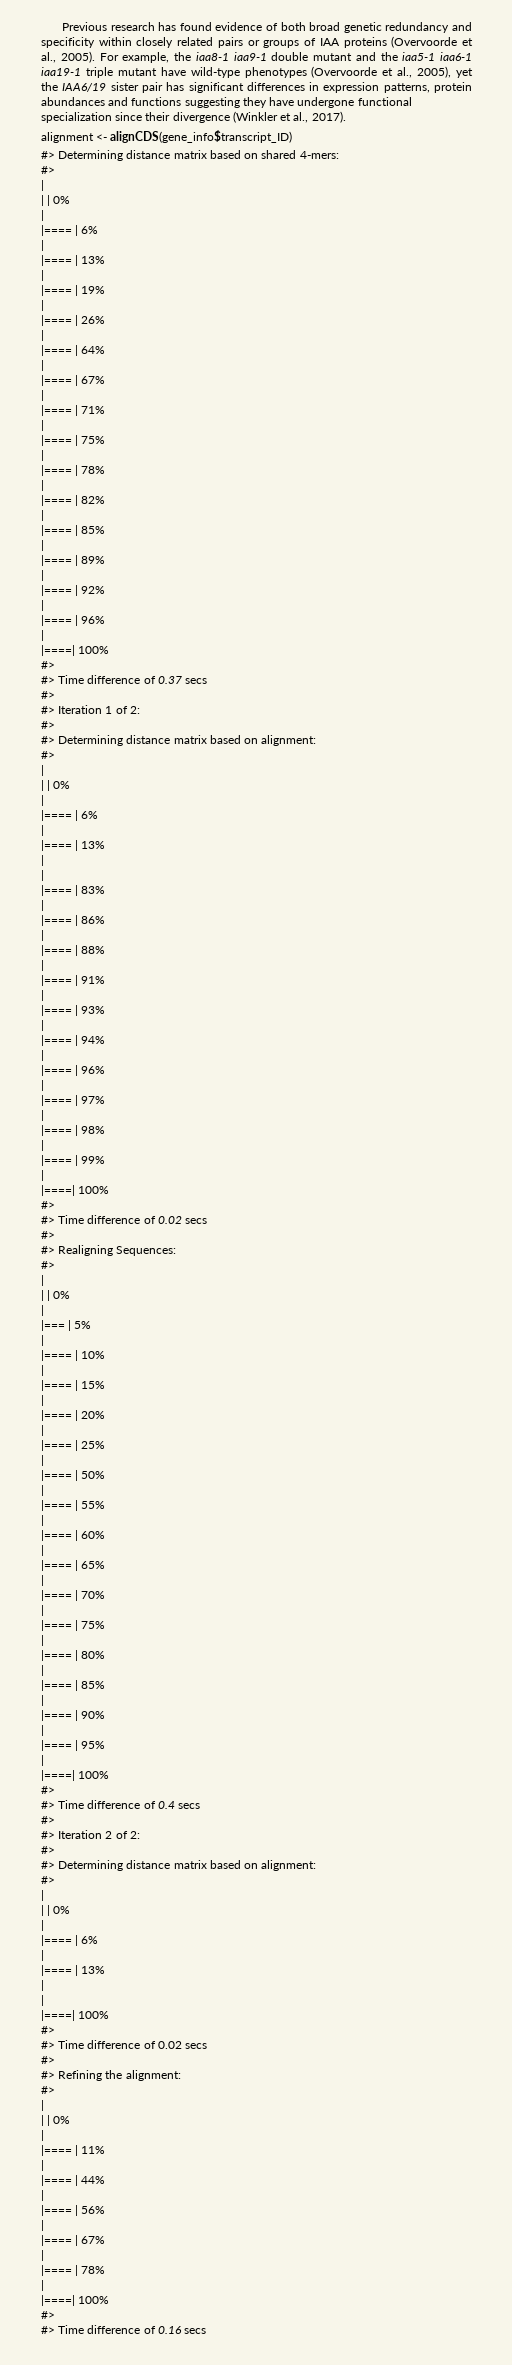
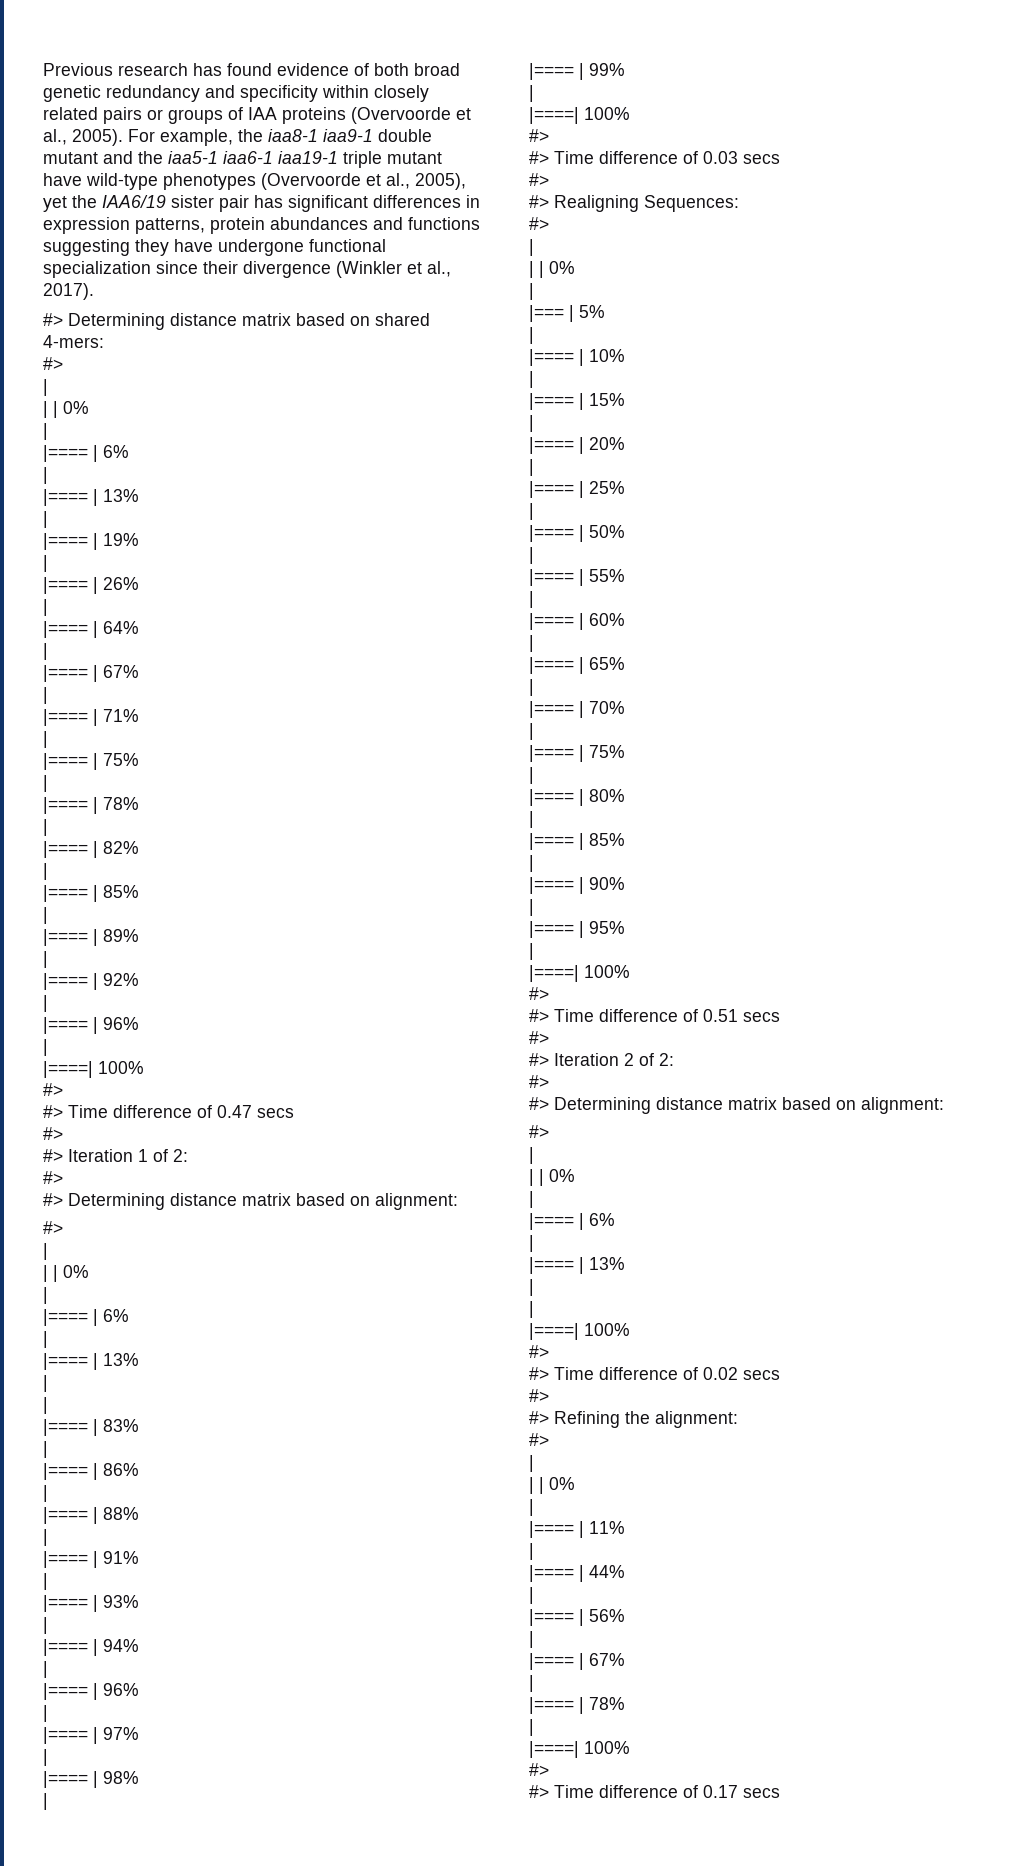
[41,130,293,143] // alignment <- alignCDS(gene_info$transcript_ID) -> (94, 291) none
[157,676,182,684] 0.37 -> [217,1105,252,1118] 0.47
[157,1216,182,1224] 0.02 -> [703,151,738,164] 0.03
[157,1801,175,1809] 0.4 -> [703,1009,738,1022] 0.51
[157,2326,182,2334] 0.16 -> [703,1785,738,1798] 0.17

